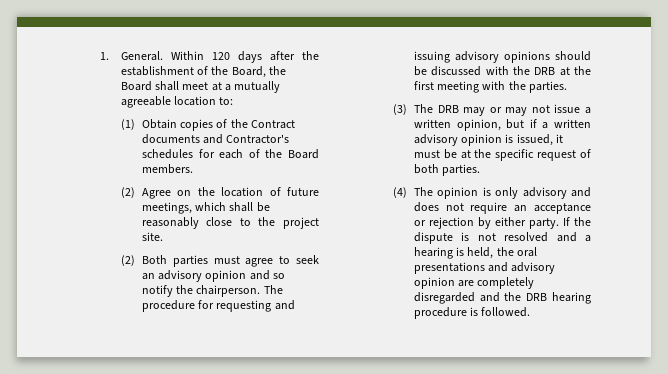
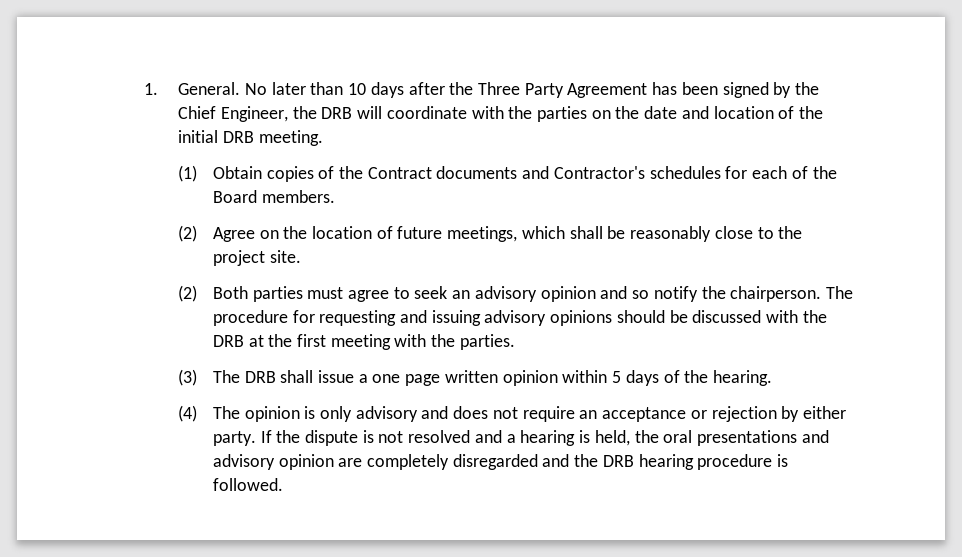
[170,51,320,63] [120,66,286,78] [120,81,281,93] [120,96,234,108] Within 120 days after the establishment of the Board, the Board shall meet at a mutually agreeable location to: -> [244,82,820,98] [178,106,824,122] [178,130,323,146] No later than 10 days after the Three Party Agreement has been signed by the Chief Engineer, the DRB will coordinate with the parties on the date and location of the initial DRB meeting.
[463,104,591,116] [413,119,591,131] [413,134,563,146] [413,149,591,161] [413,164,481,176] may or may not issue a written opinion, but if a written advisory opinion is issued, it must be at the specific request of both parties. -> [280,370,772,386] shall issue a one page written opinion within 5 days of the hearing.

